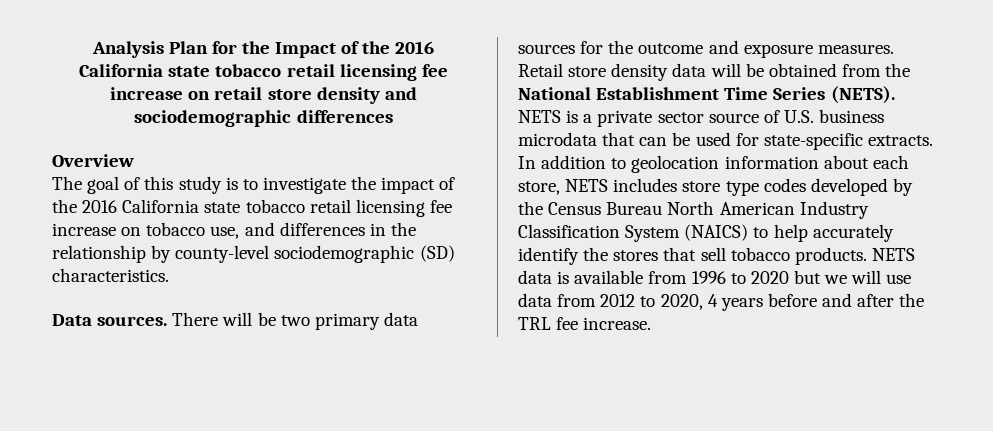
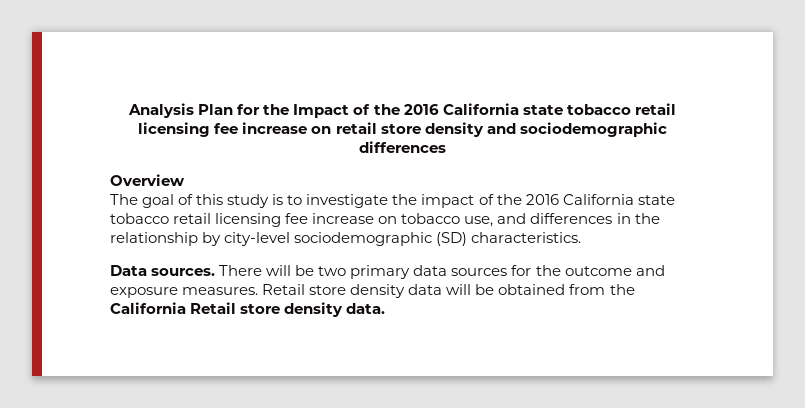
[175,245,270,263] county-level -> [224,232,291,246] city-level
[518,86,895,104] [518,109,885,127] [518,132,933,150] [518,155,909,173] [518,178,913,196] [518,201,869,219] [518,224,894,242] [518,247,915,265] [518,270,912,284] [518,293,925,311] [518,317,652,330] National Establishment Time Series (NETS). NETS is a private sector source of U.S. business microdata that can be used for state-specific extracts. In addition to geolocation information about each store, NETS includes store type codes developed by the Census Bureau North American Industry Classification System (NAICS) to help accurately identify the stores that sell tobacco products. NETS data is available from 1996 to 2020 but we will use data from 2012 to 2020, 4 years before and after the TRL fee increase. -> [110,302,386,317] California Retail store density data.

